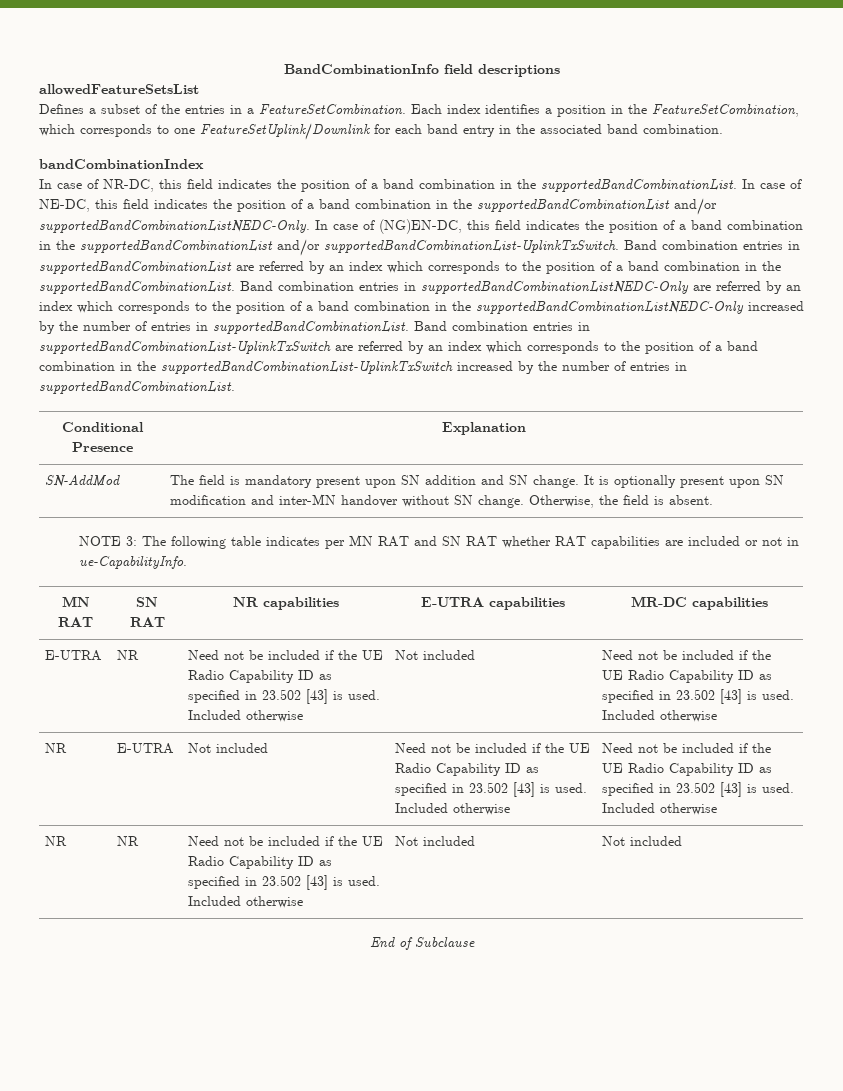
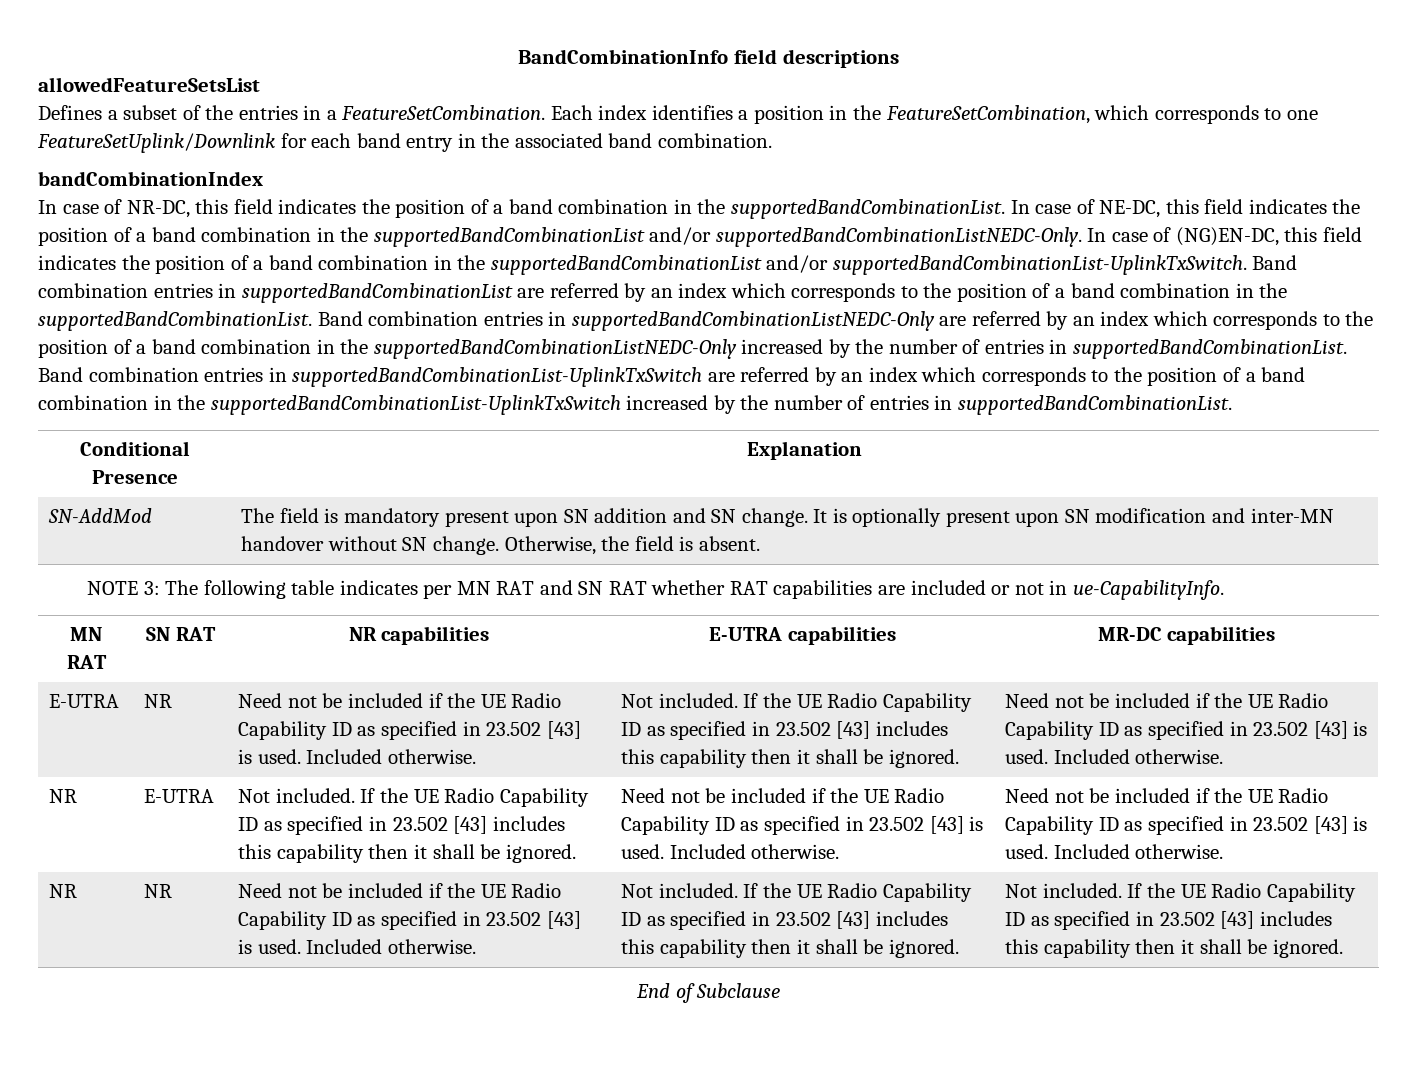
[246,710,304,722] [395,650,476,660] otherwise | Not included -> [387,749,476,764] [621,693,972,712] [621,721,948,740] [621,749,959,768] otherwise. | Not included. If the UE Radio Capability ID as specified in 23.502 [43] includes this capability then it shall be ignored.
[660,710,718,722] otherwise -> [1135,749,1224,764] otherwise.
[216,743,269,753] included -> [275,788,589,807] [238,816,565,835] [238,844,576,863] included. If the UE Radio Capability ID as specified in 23.502 [43] includes this capability then it shall be ignored.
[453,803,511,815] otherwise -> [751,844,840,859] otherwise.
[660,803,718,815] otherwise -> [1135,844,1224,859] otherwise.
[246,896,304,908] [395,836,476,846] [602,836,683,846] otherwise | Not included | Not included -> [387,939,476,954] [621,883,972,902] [621,911,948,930] [621,939,959,958] [1005,883,1356,902] [1005,911,1332,930] [1005,939,1343,958] otherwise. | Not included. If the UE Radio Capability ID as specified in 23.502 [43] includes this capability then it shall be ignored. | Not included. If the UE Radio Capability ID as specified in 23.502 [43] includes this capability then it shall be ignored.

